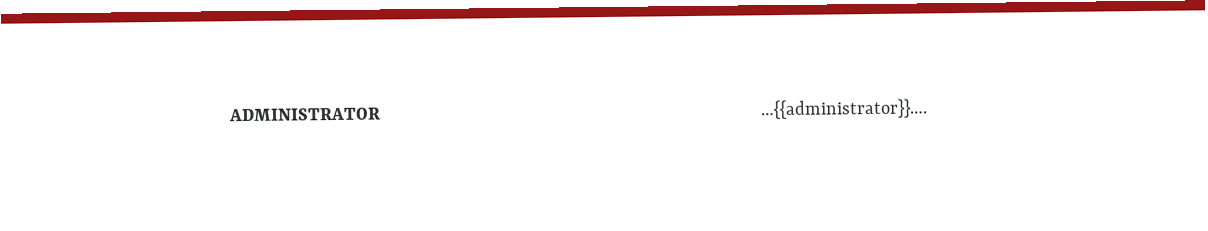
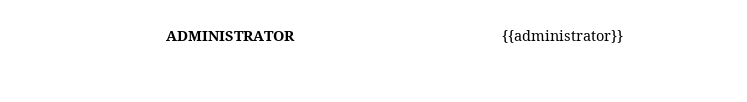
[760,98,928,120] …{{administrator}}…. -> [502,30,623,43] {{administrator}}

